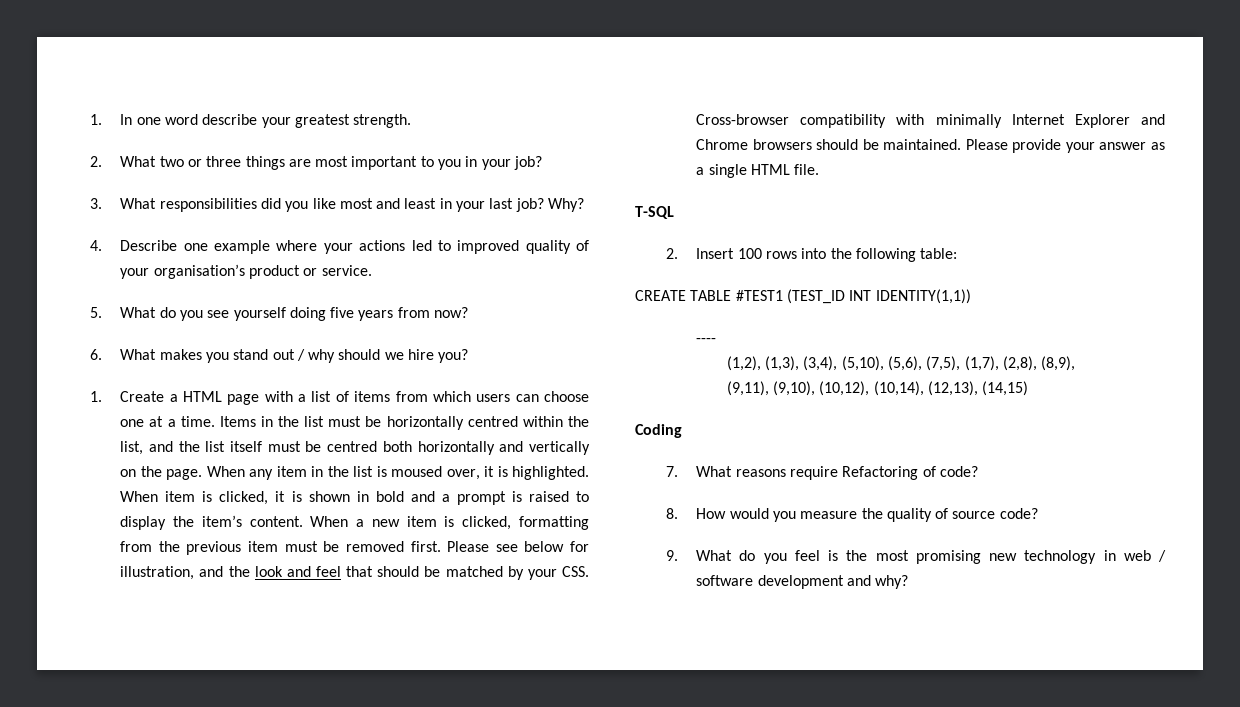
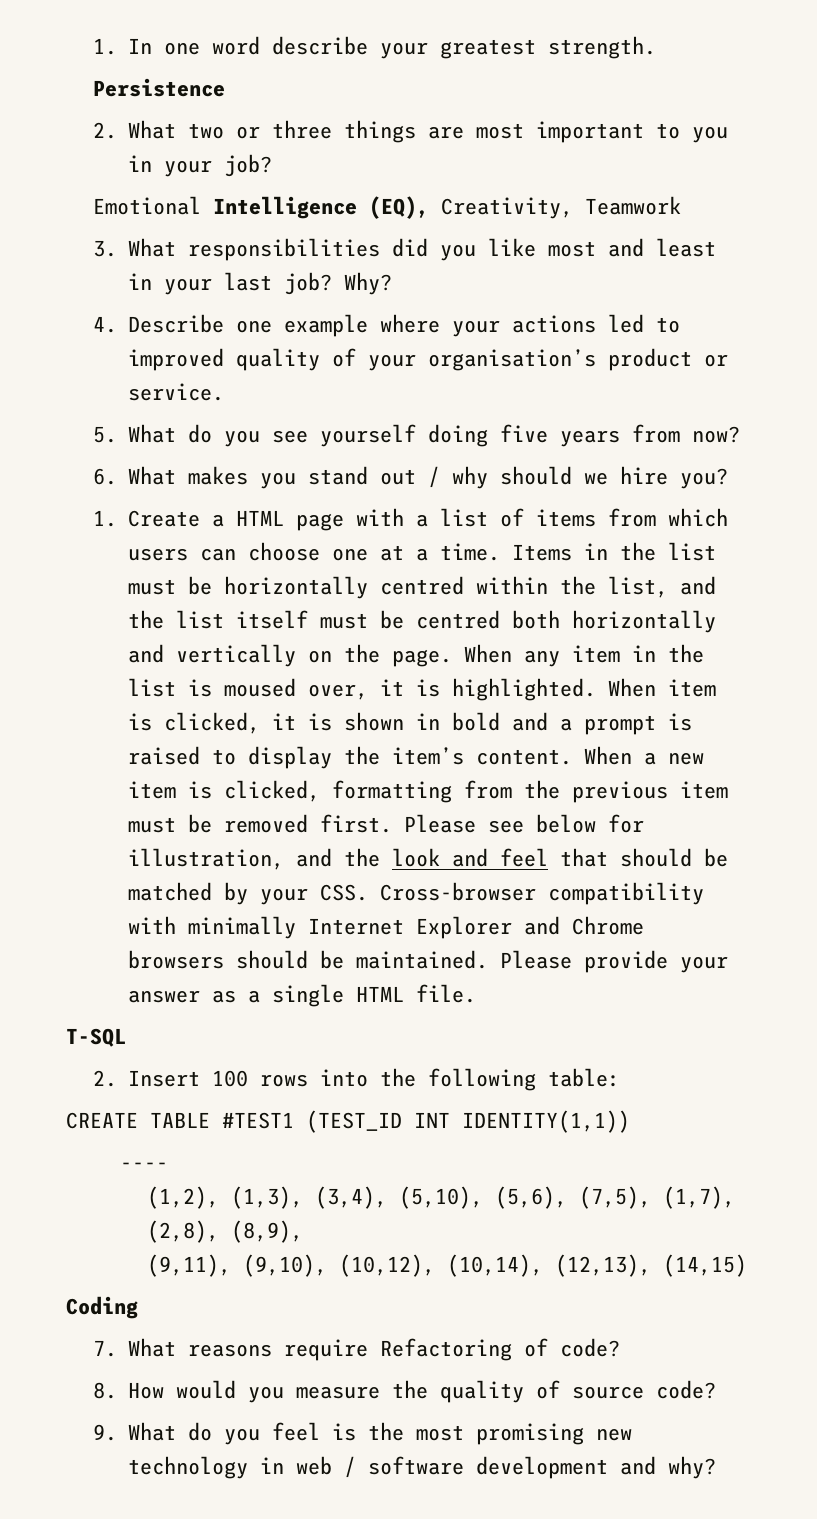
(412, 121) none -> [92,78,225,97] // Persistence
(543, 163) none -> [92,196,681,219] // Emotional Intelligence (EQ), Creativity, Teamwork

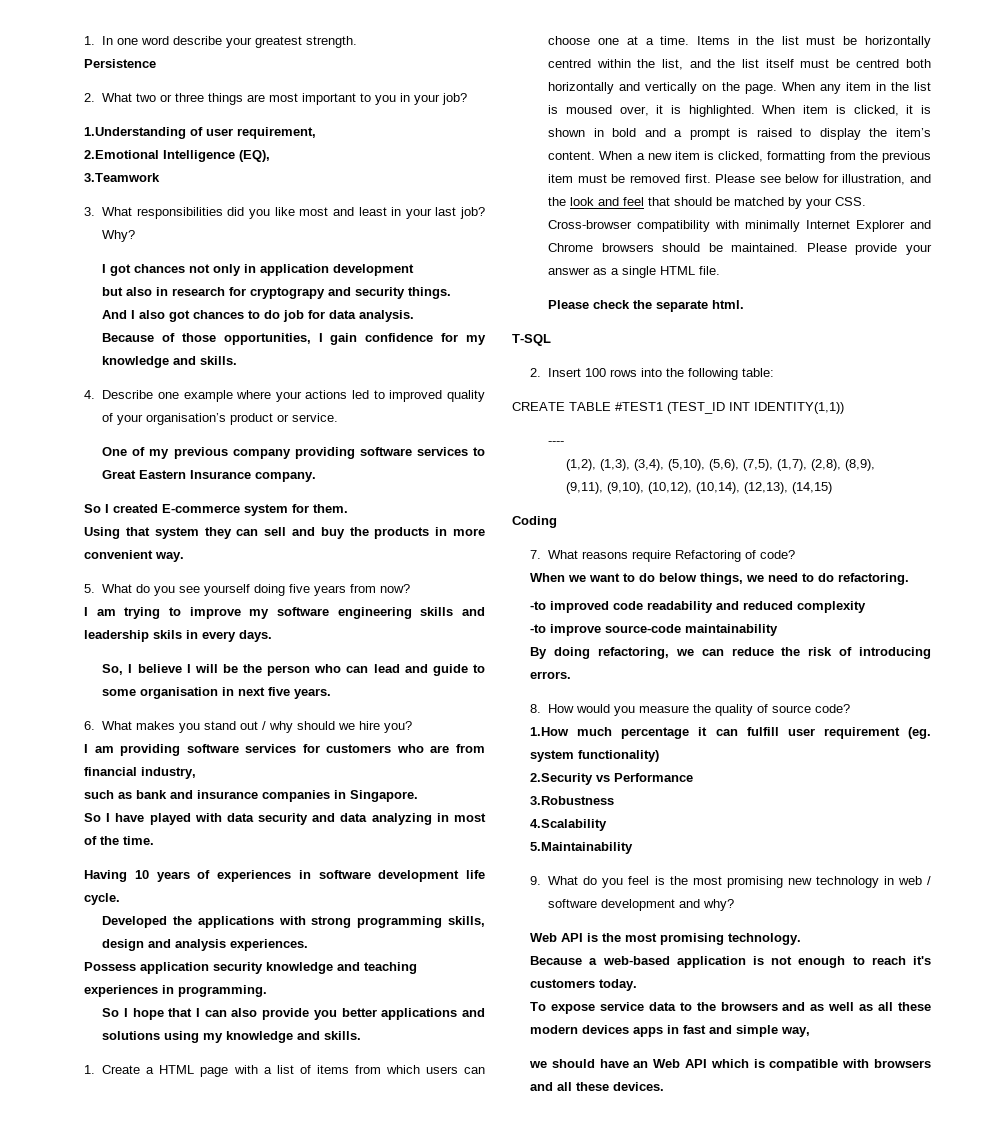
[92,196,201,215] Emotional -> [84,127,317,139] [84,150,160,159] 1.Understanding of user requirement, // 2.Emotional
[440,196,681,219] Creativity, Teamwork -> [84,173,161,182] // 3.Teamwork
(392, 283) none -> [102,264,415,276] [102,287,452,299] [102,310,415,322] [102,333,487,345] [102,356,238,368] // I got chances not only in application development // but also in research for cryptograpy and security things. // And I also got chances to do job for data analysis. // Because of those opportunities, I gain confidence for my knowledge and skills.
(224, 392) none -> [102,447,486,459] [102,470,317,482] [84,504,349,516] [84,527,486,539] [84,550,185,562] // One of my previous company providing software services to Great Eastern Insurance company. // So I created E-commerce system for them. // Using that system they can sell and buy the products in more convenient way.
(740, 434) none -> [84,607,486,619] [84,630,273,642] [102,664,485,676] [102,687,332,699] // I am trying to improve my software engineering skills and leadership skils in every days. // So, I believe I will be the person who can lead and guide to some organisation in next five years.
(728, 478) none -> [84,744,485,756] [84,767,197,779] [84,790,419,802] [84,813,487,825] [84,836,155,845] [84,870,485,882] [84,893,121,905] [102,916,485,928] [102,939,309,951] [84,962,418,974] [84,985,268,997] [102,1008,485,1020] [102,1031,362,1043] // I am providing software services for customers who are from financial industry, // such as bank and insurance companies in Singapore. // So I have played with data security and data analyzing in most of the time. // Having 10 years of experiences in software development life cycle. // Developed the applications with strong programming skills, design and analysis experiences. // Possess application security knowledge and teaching experiences in programming. // So I hope that I can also provide you better applications and solutions using my knowledge and skills.
(476, 993) none -> [548,300,745,312] // Please check the separate html.
(620, 1347) none -> [530,573,910,585] [530,601,867,613] [530,624,779,636] [530,647,931,659] [530,671,572,679] // When we want to do below things, we need to do refactoring. // -to improved code readability and reduced complexity // -to improve source-code maintainability // By doing refactoring, we can reduce the risk of introducing errors.
(716, 1389) none -> [530,727,931,739] [530,750,660,762] [530,773,694,785] [530,796,615,805] [530,819,608,831] [530,842,634,854] // 1.How much percentage it can fulfill user requirement (eg. system functionality) // 2.Security vs Performance // 3.Robustness // 4.Scalability // 5.Maintainability
(716, 1467) none -> [530,933,802,945] [530,956,931,968] [530,979,638,991] [530,1002,931,1014] [530,1025,811,1037] [529,1059,931,1071] [530,1082,665,1091] // Web API is the most promising technology. // Because a web-based application is not enough to reach it's customers today. // To expose service data to the browsers and as well as all these modern devices apps in fast and simple way, // we should have an Web API which is compatible with browsers and all these devices.

